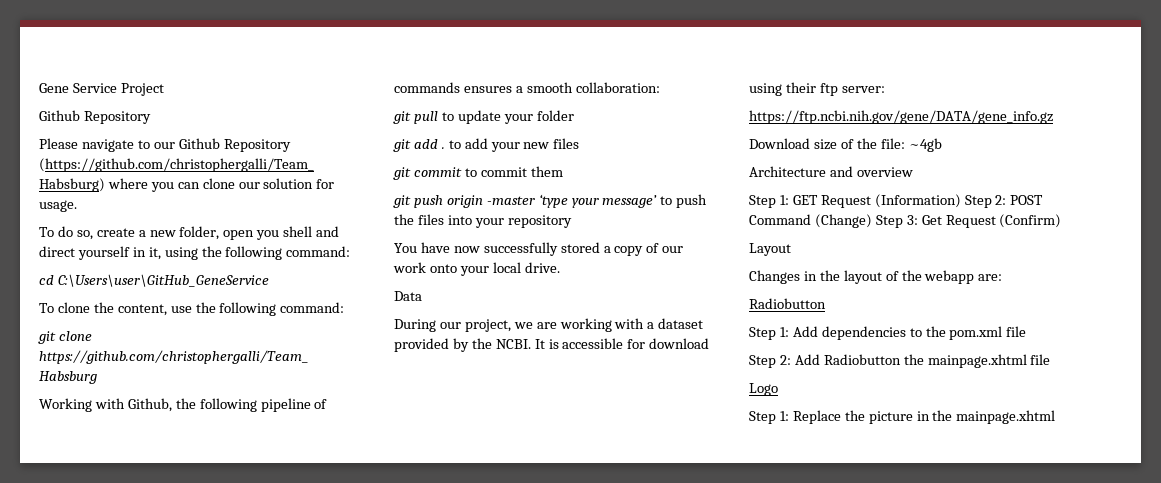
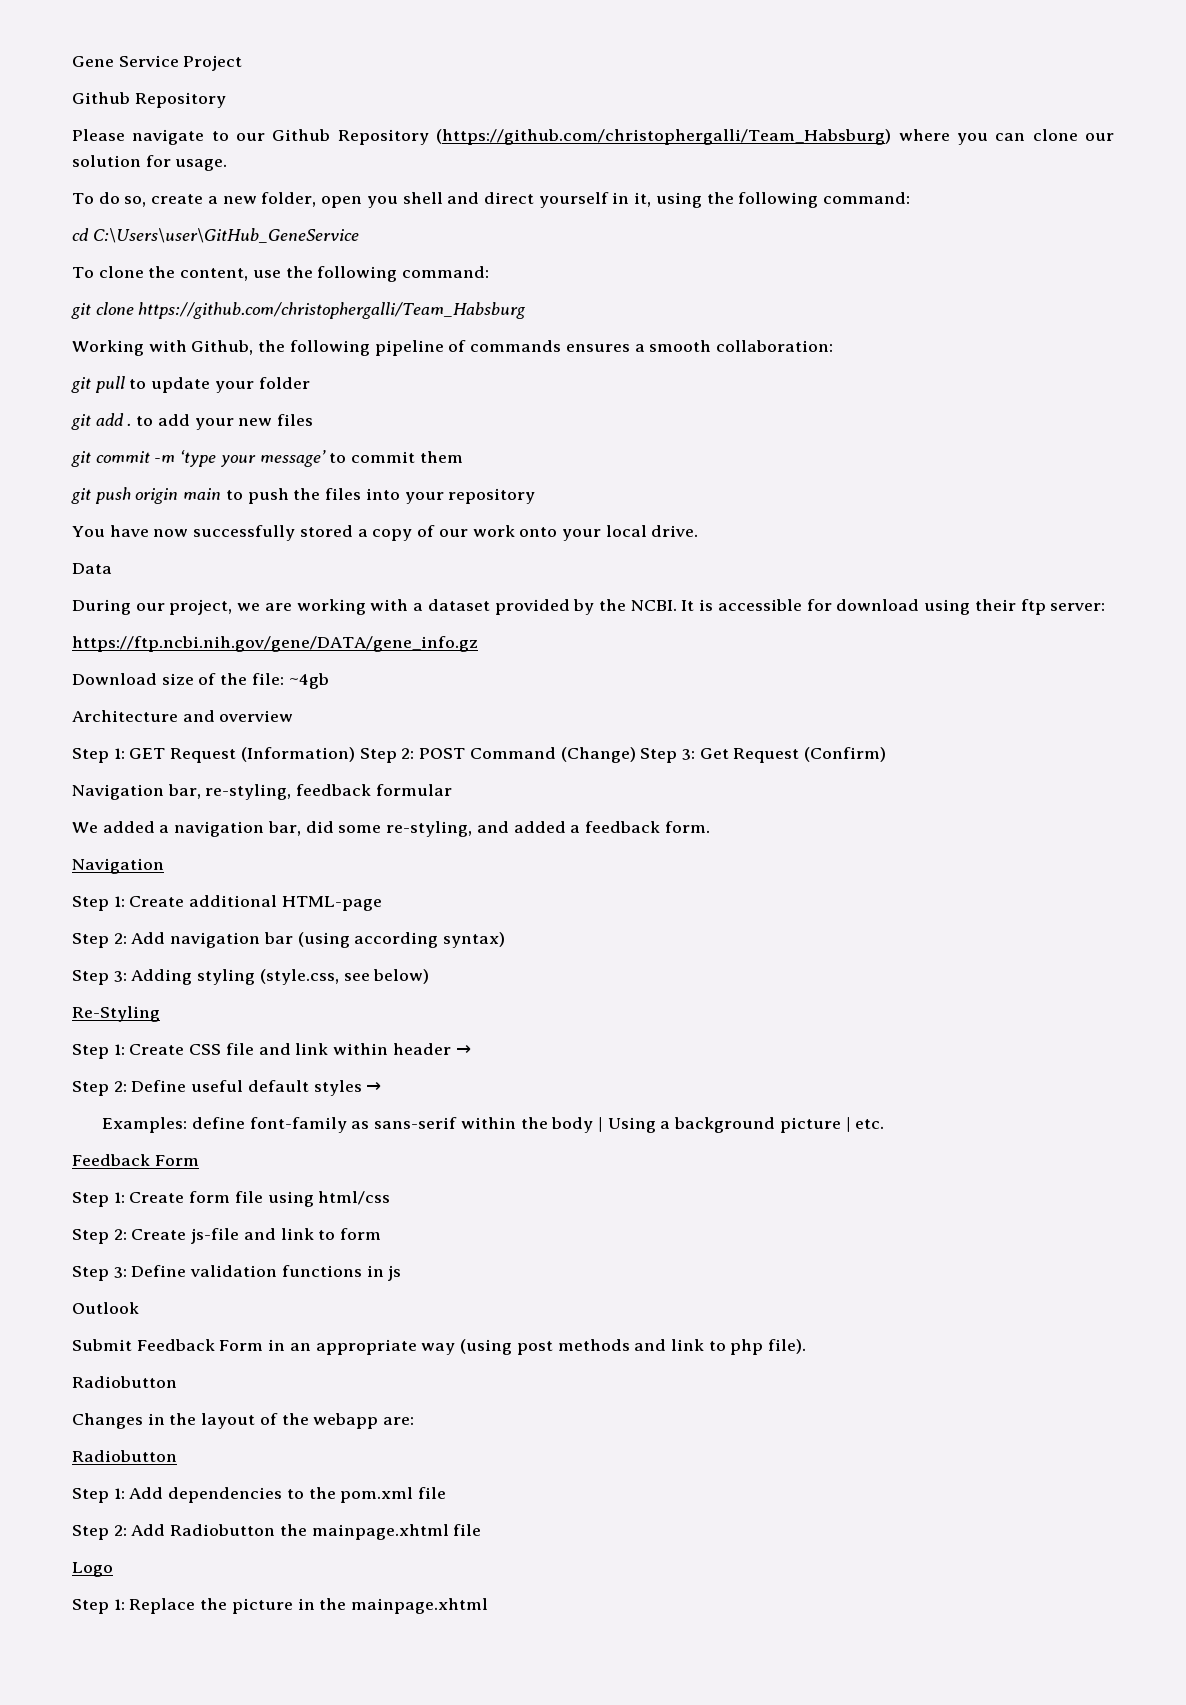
(462, 172) none -> [154,450,326,467] -m ‘type your message’
[486,194,658,208] -master ‘type your message’ -> [183,488,222,500] main
[749,243,791,256] Layout -> [72,784,452,800] [72,821,710,837] [72,858,164,874] [72,895,382,911] [72,932,506,948] [72,969,430,985] [72,1006,160,1022] [72,1043,471,1059] [72,1080,382,1096] [102,1117,885,1133] [72,1154,199,1166] [72,1191,391,1207] [72,1228,382,1244] [72,1265,402,1281] [72,1302,139,1314] [72,1339,807,1355] [72,1376,177,1388] Navigation bar, re-styling, feedback formular // We added a navigation bar, did some re-styling, and added a feedback form. // Navigation // Step 1: Create additional HTML-page // Step 2: Add navigation bar (using according syntax) // Step 3: Adding styling (style.css, see below) // Re-Styling // Step 1: Create CSS file and link within header → // Step 2: Define useful default styles → // Examples: define font-family as sans-serif within the body | Using a background picture | etc. // Feedback Form // Step 1: Create form file using html/css // Step 2: Create js-file and link to form // Step 3: Define validation functions in js // Outlook // Submit Feedback Form in an appropriate way (using post methods and link to php file). // Radiobutton

